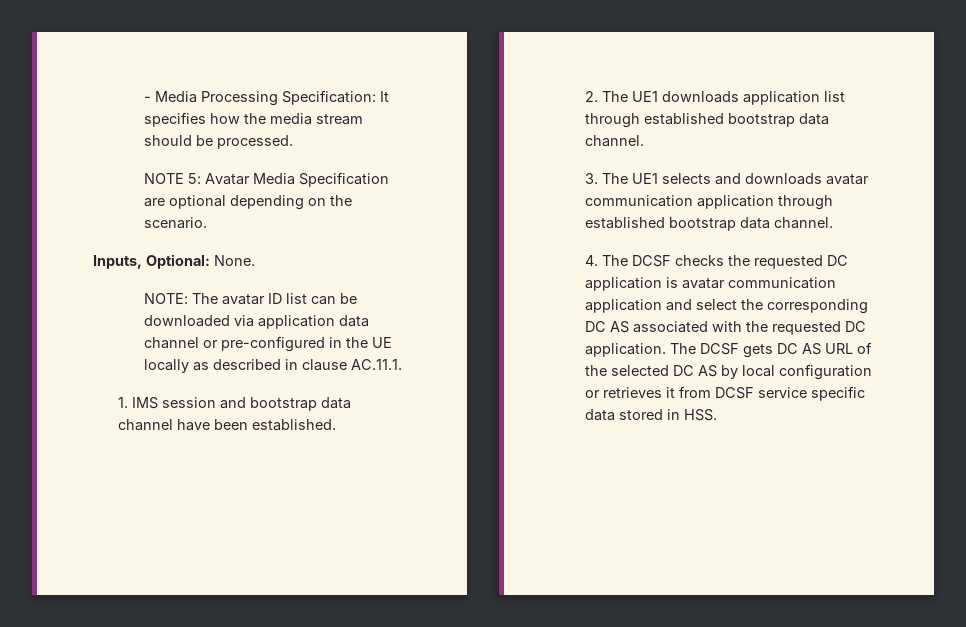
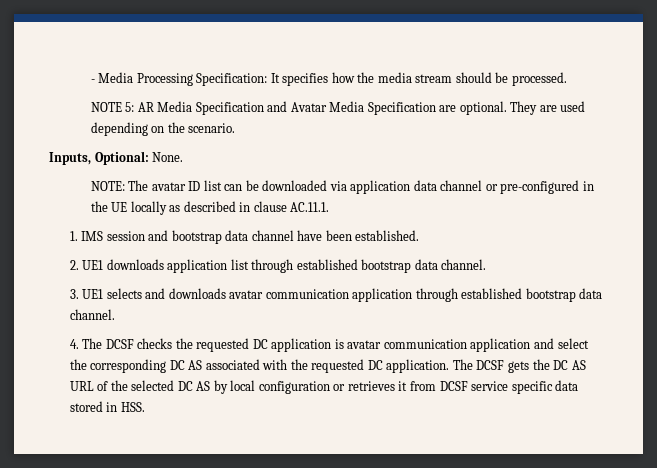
[204,172,389,187] [143,195,226,209] Avatar Media Specification are optional -> [137,101,586,115] AR Media Specification and Avatar Media Specification are optional. They are used
[602,91,629,102] The -> (79, 265) none
[602,173,629,184] The -> (79, 294) none
(774, 351) none -> [532,359,550,370] the

